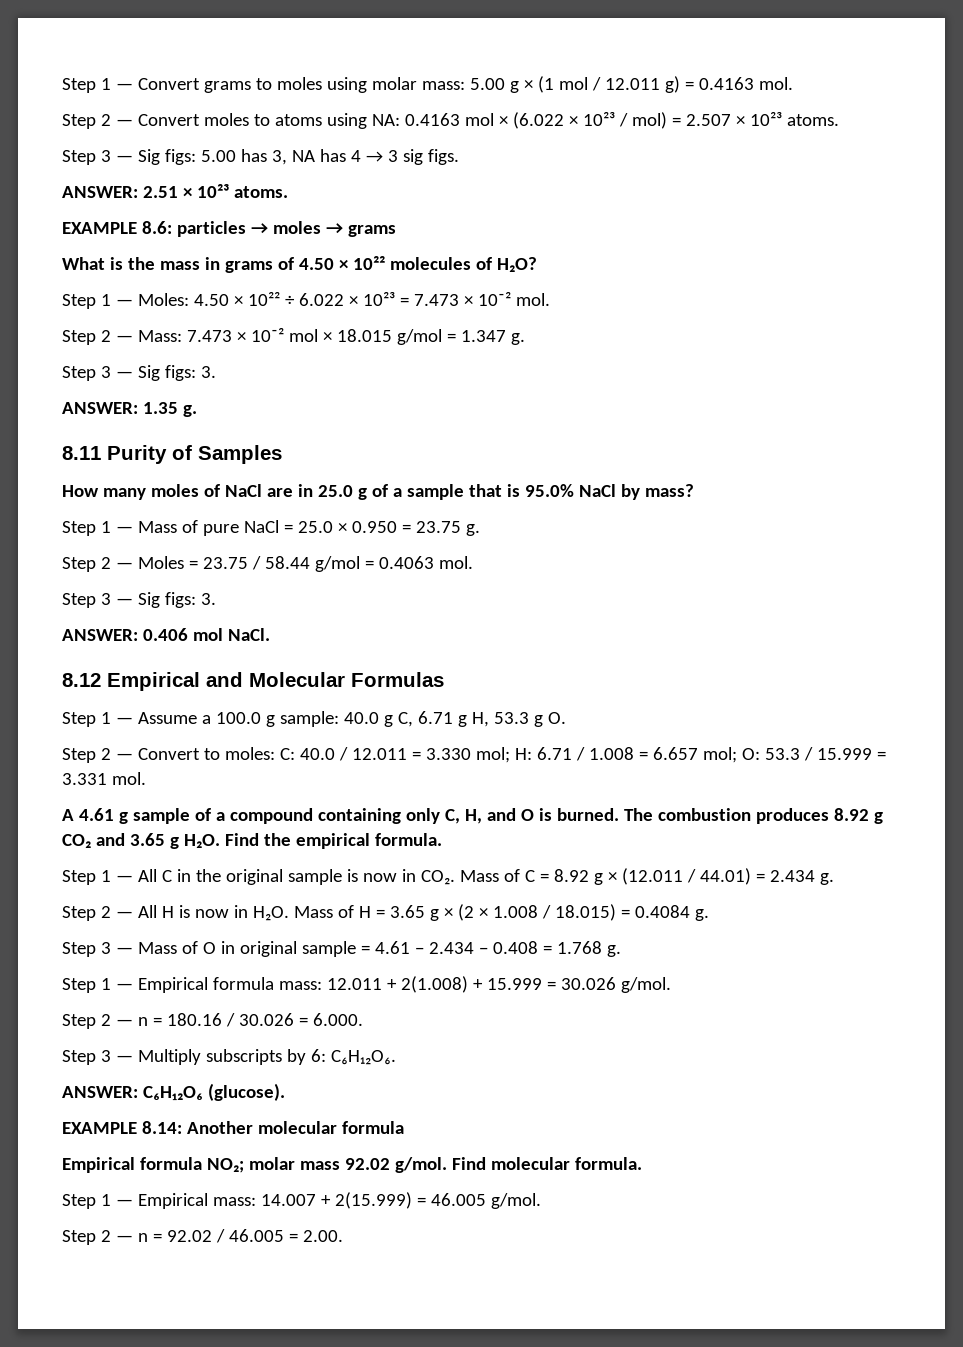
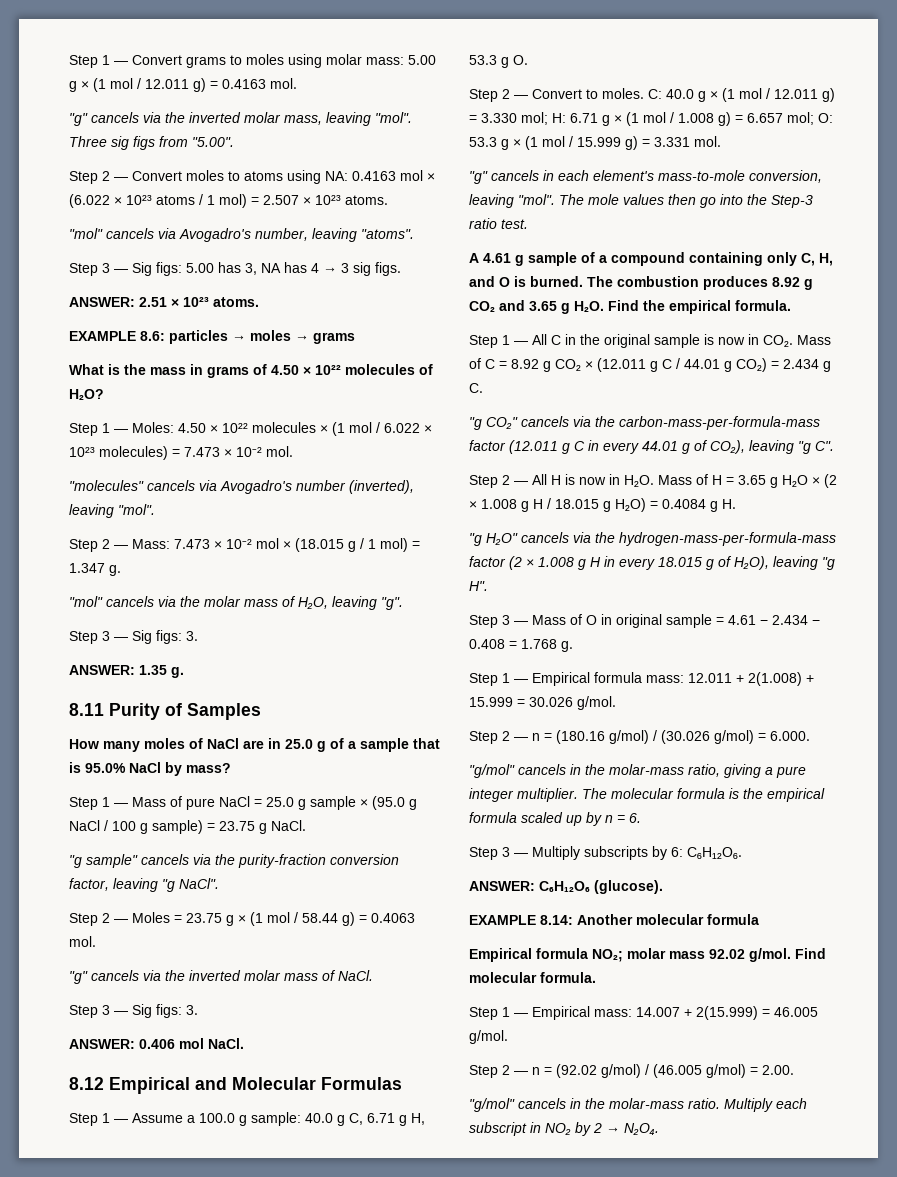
(793, 83) none -> [69,112,412,126] [69,136,234,150] // "g" cancels via the inverted molar mass, leaving "mol". Three sig figs from "5.00".
[618,113,628,127] / -> [156,194,215,205] atoms / 1
(839, 120) none -> [69,228,414,242] // "mol" cancels via Avogadro's number, leaving "atoms".
[284,295,295,306] ÷ -> [252,422,380,436] molecules × (1 mol /
(395, 298) none -> [99,446,168,460] molecules)
(550, 299) none -> [69,480,414,494] [69,504,155,518] // "molecules" cancels via Avogadro's number (inverted), leaving "mol".
[336,329,525,345] 18.015 g/mol = 1.347 g. -> [295,538,420,552] [69,563,121,576] [69,596,403,610] (18.015 g / 1 mol) = 1.347 g. // "mol" cancels via the molar mass of H₂O, leaving "g".
[337,521,480,536] × 0.950 = 23.75 g. -> [298,796,417,810] [69,820,306,834] [69,854,399,868] [69,878,219,892] g sample × (95.0 g NaCl / 100 g sample) = 23.75 g NaCl. // "g sample" cancels via the purity-fraction conversion factor, leaving "g NaCl".
(248, 563) none -> [226,912,290,926] g × (1 mol
[314,556,360,572] g/mol -> [342,912,355,926] g)
(473, 562) none -> [69,970,373,984] // "g" cancels via the inverted molar mass of NaCl.
[224,747,275,760] moles: -> [602,88,644,99] moles.
[338,747,407,761] / 12.011 -> [698,88,835,102] g × (1 mol / 12.011 g)
(572, 753) none -> [602,112,666,126] g × (1 mol
(634, 753) none -> [718,112,731,126] g)
(800, 754) none -> [501,136,565,150] g × (1 mol
(872, 754) none -> [625,136,638,150] g)
(146, 778) none -> [469,170,822,184] [469,194,813,208] [469,218,528,229] // "g" cancels in each element's mass-to-mole conversion, leaving "mol". The mole values then go into the Step-3 ratio test.
(603, 879) none -> [555,359,581,371] CO₂
[686,868,834,885] / 44.01) = 2.434 g. -> [650,358,831,372] [469,383,483,393] [469,416,820,430] [469,440,834,454] g C / 44.01 g CO₂) = 2.434 g C. // "g CO₂" cancels via the carbon-mass-per-formula-mass factor (12.011 g C in every 44.01 g of CO₂), leaving "g C".
(439, 915) none -> [782,475,808,487] H₂O
[541,904,709,921] / 18.015) = 0.4084 g. -> [521,498,736,512] [469,532,836,546] [469,556,835,570] [469,581,488,591] g H / 18.015 g H₂O) = 0.4084 g H. // "g H₂O" cancels via the hydrogen-mass-per-formula-mass factor (2 × 1.008 g H in every 18.015 g of H₂O), leaving "g H".
[166,1013,363,1027] 180.16 / 30.026 = 6.000. -> [556,730,810,744] [469,764,806,778] [469,788,825,802] [469,812,641,826] (180.16 g/mol) / (30.026 g/mol) = 6.000. // "g/mol" cancels in the molar-mass ratio, giving a pure integer multiplier. The molecular formula is the empirical formula scaled up by n = 6.
[166,1229,343,1243] 92.02 / 46.005 = 2.00. -> [556,1064,794,1078] [469,1098,807,1112] [469,1122,659,1136] (92.02 g/mol) / (46.005 g/mol) = 2.00. // "g/mol" cancels in the molar-mass ratio. Multiply each subscript in NO₂ by 2 → N₂O₄.

